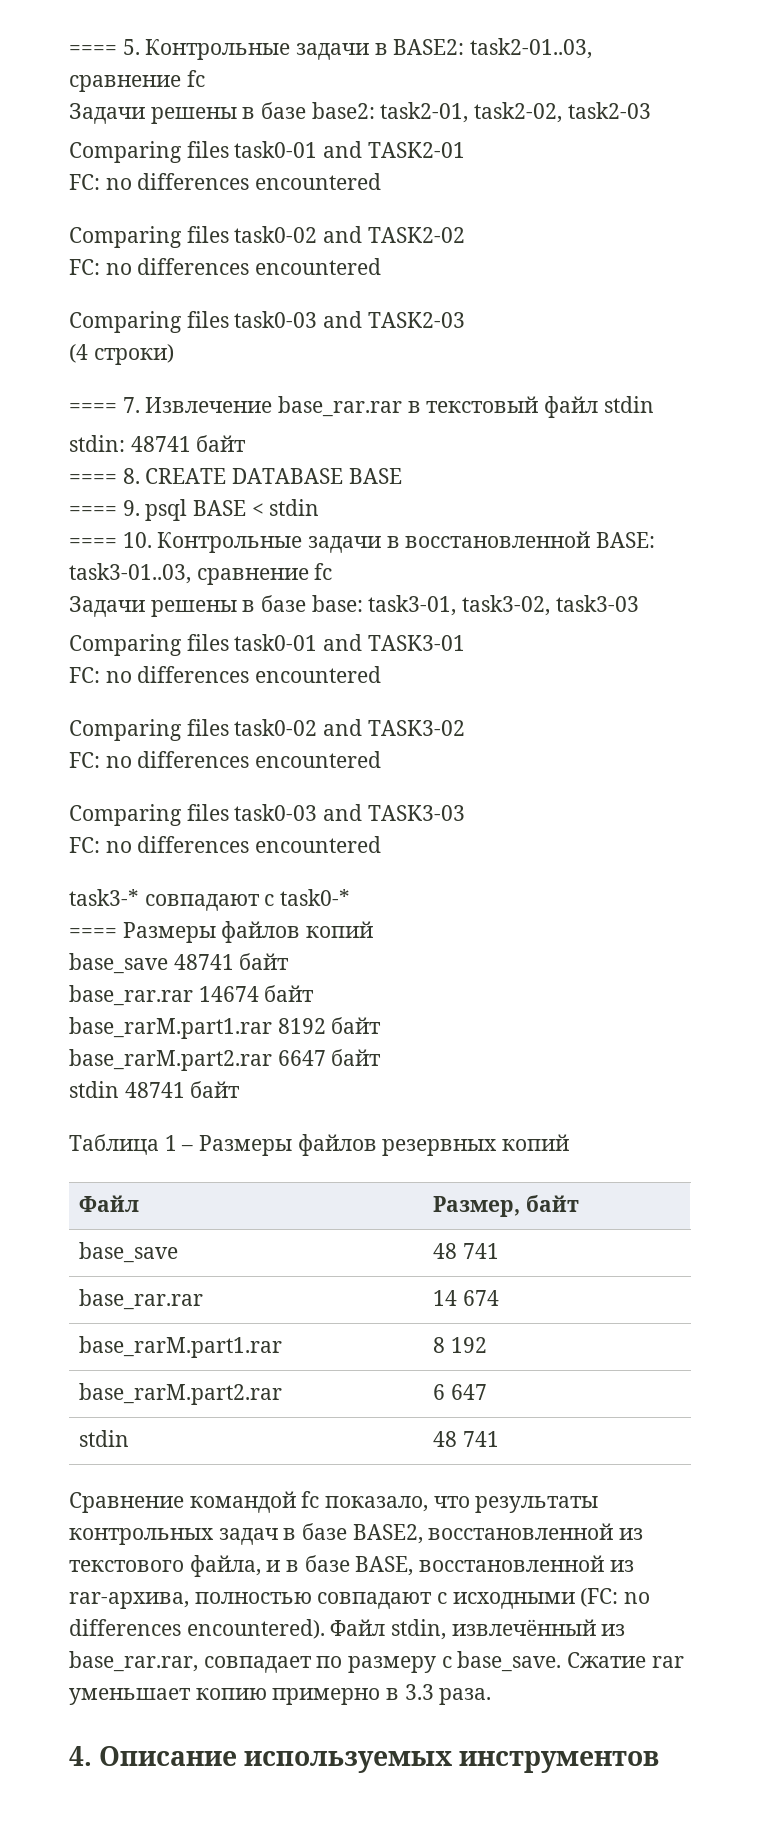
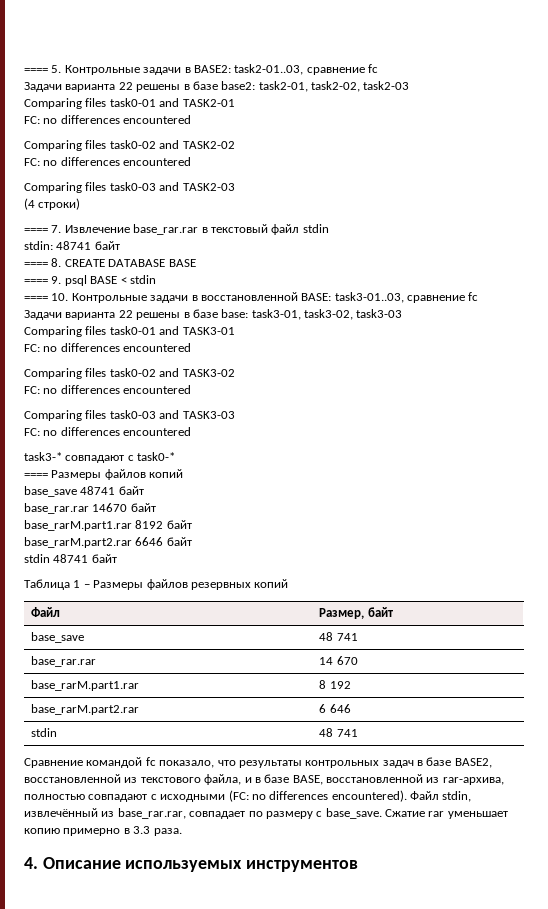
(145, 113) none -> [65,82,133,92] варианта 22
(145, 606) none -> [65,310,133,320] варианта 22
[198,986,259,1002] 14674 -> [92,503,128,512] 14670
[277,1050,326,1066] 6647 -> [135,537,164,546] 6646
[463,1290,500,1306] 674 -> [336,656,358,665] 670
[451,1384,488,1400] 647 -> [329,704,351,713] 646

